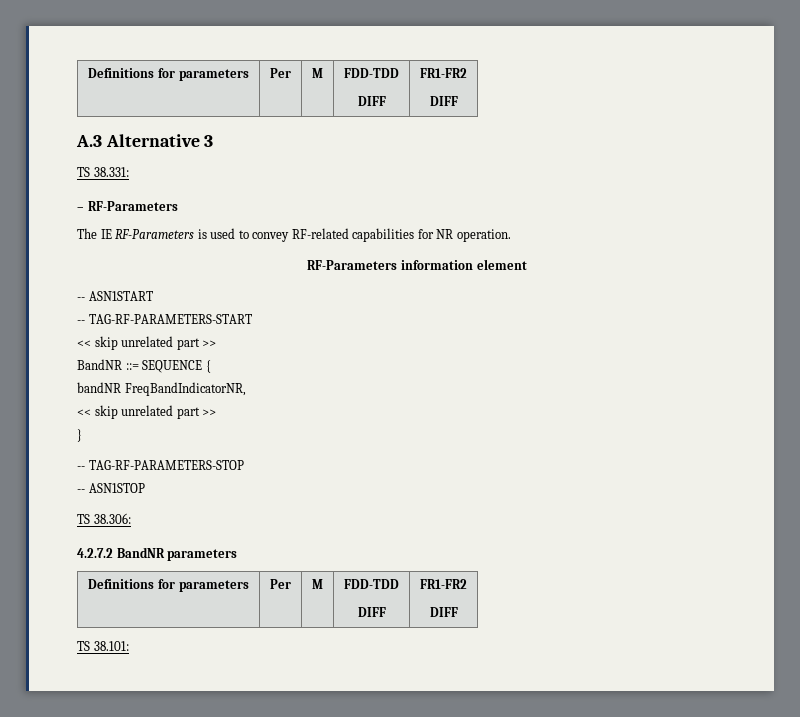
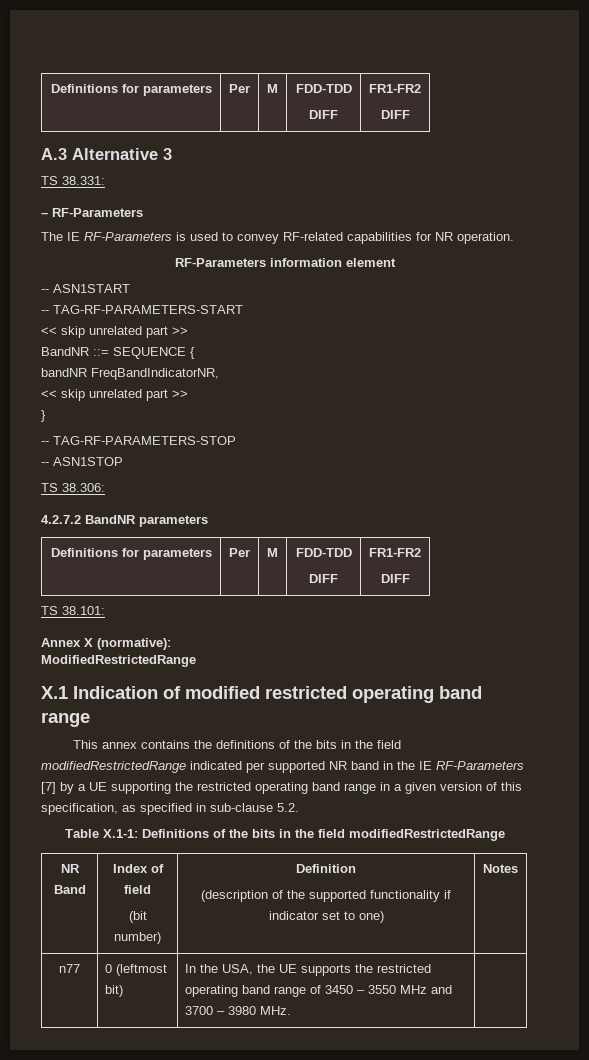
(129, 646) none -> [41,638,171,650] [41,655,196,667] [41,686,482,703] [41,712,90,727] [72,740,401,749] [41,761,524,773] [41,782,522,794] [41,803,299,815] [64,829,505,841] [60,864,80,873] [53,885,86,894] [112,864,164,873] [124,885,151,894] [128,911,147,923] [114,932,161,944] [296,864,356,873] [201,890,451,902] [268,911,384,923] [483,864,518,873] [59,964,80,973] [105,964,168,976] [105,985,124,997] [185,964,432,976] [185,985,453,997] [185,1006,292,1015] // Annex X (normative): // ModifiedRestrictedRange // X.1 Indication of modified restricted operating band range // This annex contains the definitions of the bits in the field modifiedRestrictedRange indicated per supported NR band in the IE RF-Parameters [7] by a UE supporting the restricted operating band range in a given version of this specification, as specified in sub-clause 5.2. // Table X.1-1: Definitions of the bits in the field modifiedRestrictedRange // NR Band | Index of field // (bit number) | Definition // (description of the supported functionality if indicator set to one) | Notes // n77 | 0 (leftmost bit) | In the USA, the UE supports the restricted operating band range of 3450 – 3550 MHz and 3700 – 3980 MHz. |

